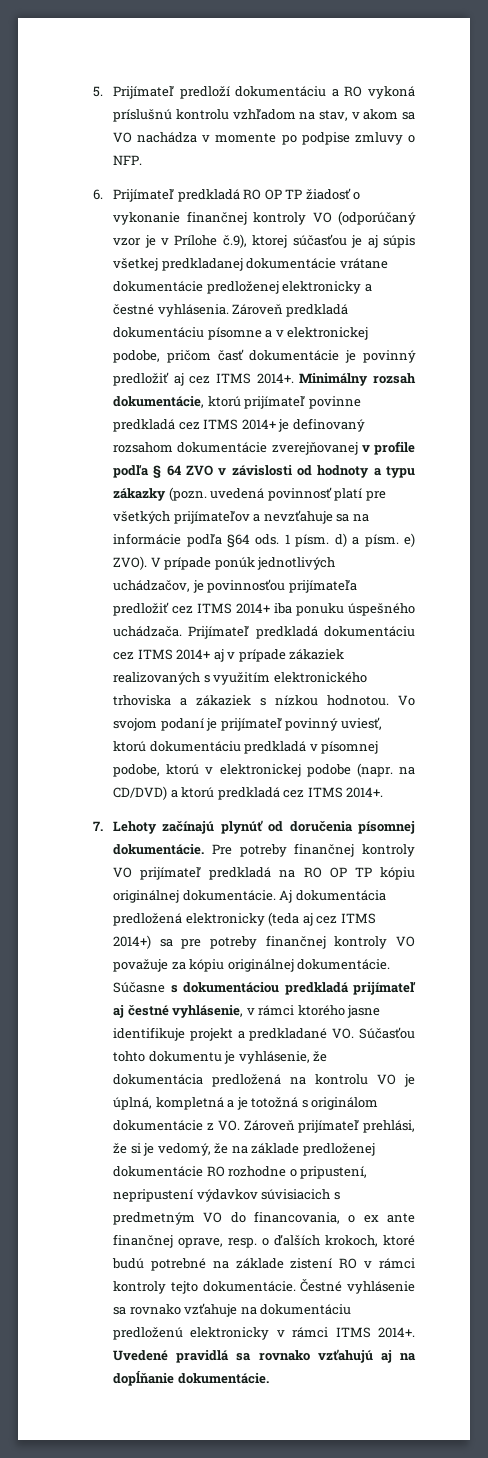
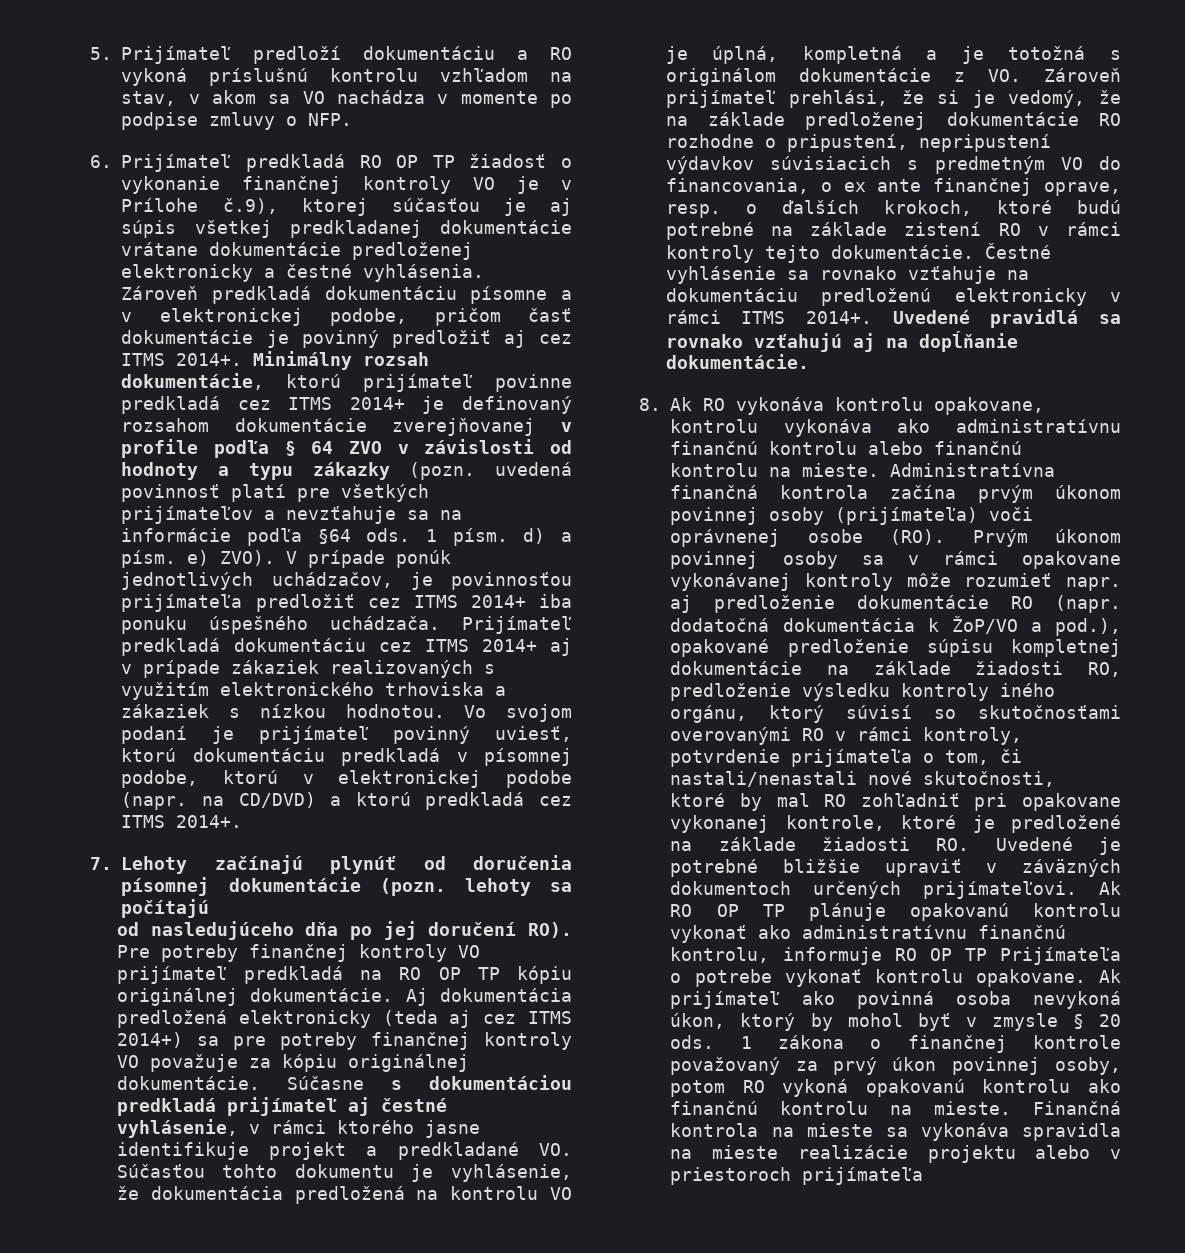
[338,211,416,225] [113,238,142,246] (odporúčaný vzor -> (496, 183) none
[113,844,205,855] dokumentácie. -> [228,877,572,896] [121,899,210,918] [116,921,572,940] dokumentácie (pozn. lehoty sa počítajú // od nasledujúceho dňa po jej doručení RO).
(269, 1378) none -> [639,397,1045,415] [670,419,1121,437] [670,441,1023,455] [670,463,1056,477] [670,485,1121,503] [670,507,1034,525] [670,529,1121,547] [670,551,1121,569] [670,573,1121,591] [670,595,1121,613] [670,616,1121,636] [670,639,1121,657] [670,661,1121,677] [670,683,1056,701] [670,705,1121,723] [670,727,1023,745] [670,749,1023,767] [670,771,1056,787] [670,793,1121,811] [670,815,1121,833] [670,837,1121,855] [670,859,1121,877] [670,881,1121,899] [670,903,1121,921] [670,925,1067,943] [670,947,1121,965] [670,969,1121,987] [670,991,1121,1009] [670,1013,1121,1031] [670,1035,1121,1053] [670,1057,1121,1075] [670,1079,1121,1097] [670,1101,1121,1115] [670,1123,1121,1141] [670,1145,1121,1163] [670,1167,924,1185] // 8. Ak RO vykonáva kontrolu opakovane, kontrolu vykonáva ako administratívnu finančnú kontrolu alebo finančnú kontrolu na mieste. Administratívna finančná kontrola začína prvým úkonom povinnej osoby (prijímateľa) voči oprávnenej osobe (RO). Prvým úkonom povinnej osoby sa v rámci opakovane vykonávanej kontroly môže rozumieť napr. aj predloženie dokumentácie RO (napr. dodatočná dokumentácia k ŽoP/VO a pod.), opakované predloženie súpisu kompletnej dokumentácie na základe žiadosti RO, predloženie výsledku kontroly iného orgánu, ktorý súvisí so skutočnosťami overovanými RO v rámci kontroly, potvrdenie prijímateľa o tom, či nastali/nenastali nové skutočnosti, ktoré by mal RO zohľadniť pri opakovane vykonanej kontrole, ktoré je predložené na základe žiadosti RO. Uvedené je potrebné bližšie upraviť v záväzných dokumentoch určených prijímateľovi. Ak RO OP TP plánuje opakovanú kontrolu vykonať ako administratívnu finančnú kontrolu, informuje RO OP TP Prijímateľa o potrebe vykonať kontrolu opakovane. Ak prijímateľ ako povinná osoba nevykoná úkon, ktorý by mohol byť v zmysle § 20 ods. 1 zákona o finančnej kontrole považovaný za prvý úkon povinnej osoby, potom RO vykoná opakovanú kontrolu ako finančnú kontrolu na mieste. Finančná kontrola na mieste sa vykonáva spravidla na mieste realizácie projektu alebo v priestoroch prijímateľa

